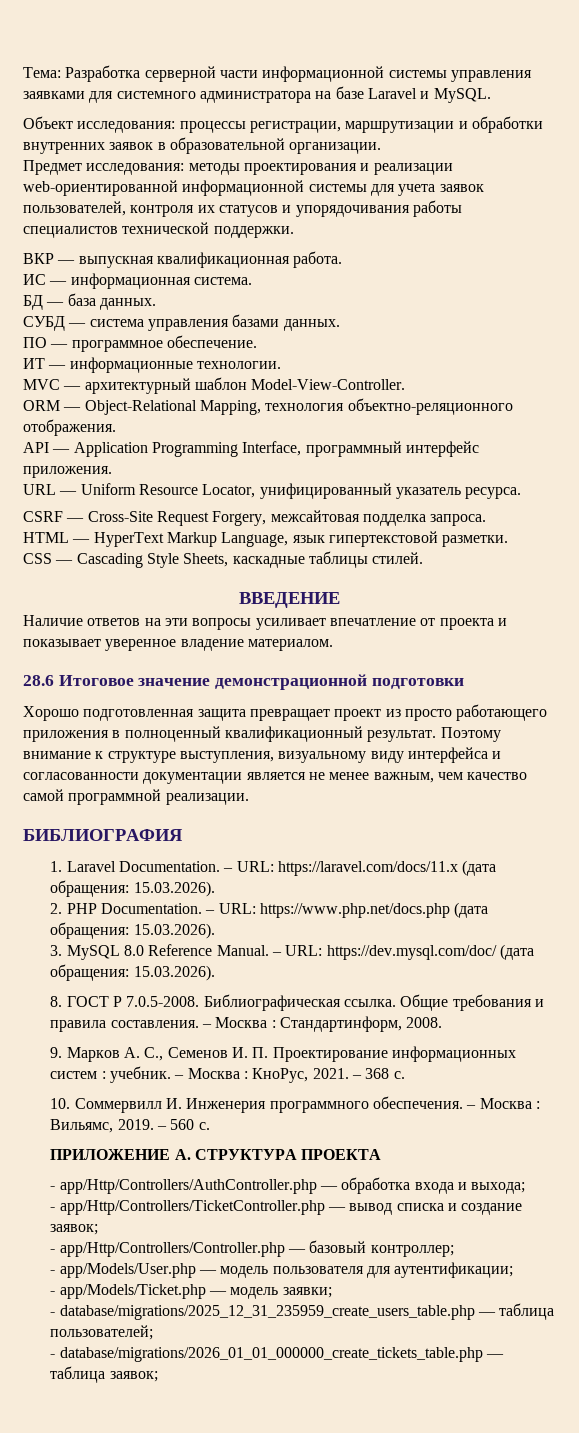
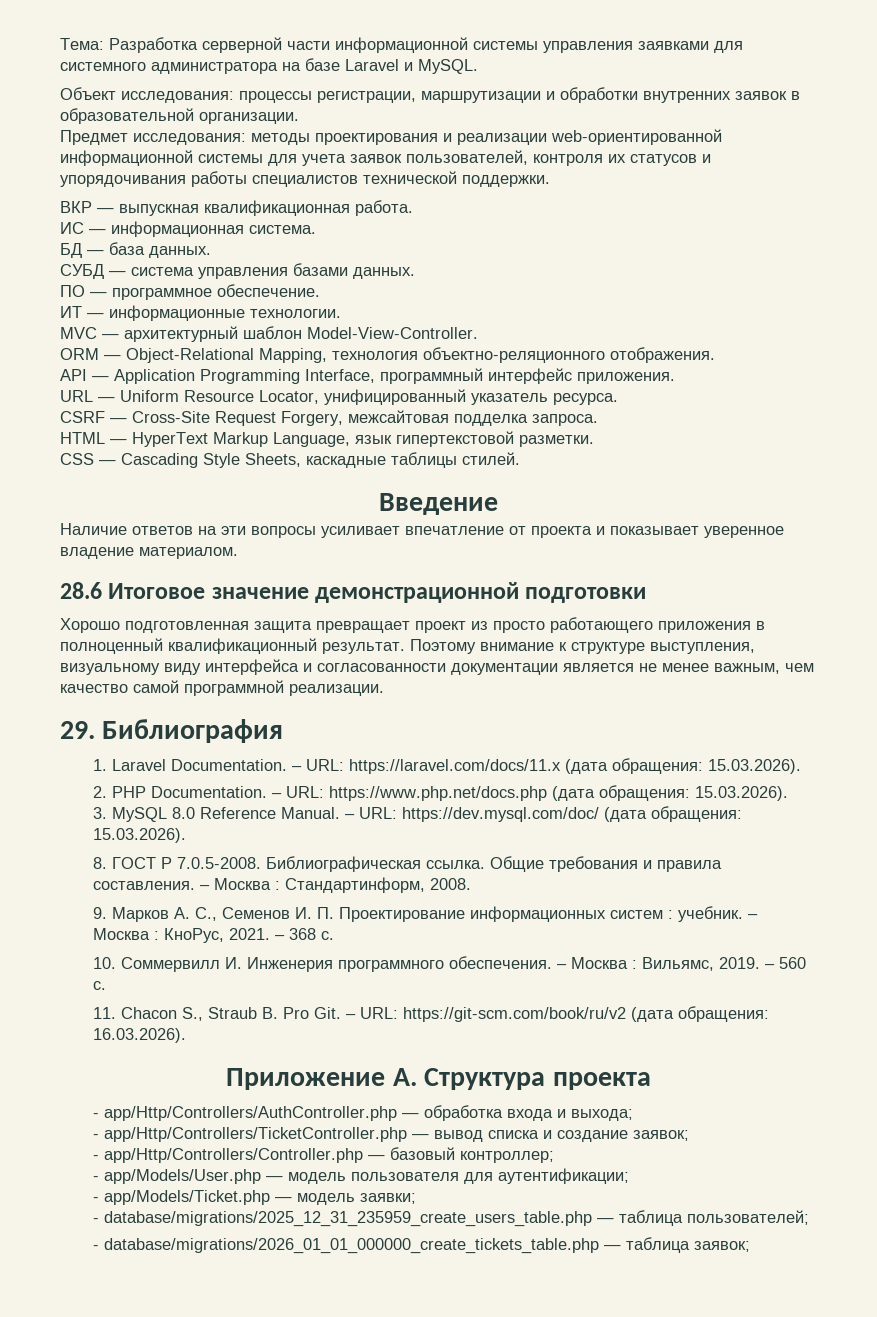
[239,592,340,608] ВВЕДЕНИЕ -> [379,493,498,515] Введение
[23,829,183,841] БИБЛИОГРАФИЯ -> [60,719,284,743] 29. Библиография
[50,1149,382,1160] ПРИЛОЖЕНИЕ А. СТРУКТУРА ПРОЕКТА -> [92,1006,769,1022] [92,1028,186,1043] [226,1068,651,1090] 11. Chacon S., Straub B. Pro Git. – URL: https://git-scm.com/book/ru/v2 (дата обращения: 16.03.2026). // Приложение А. Структура проекта

